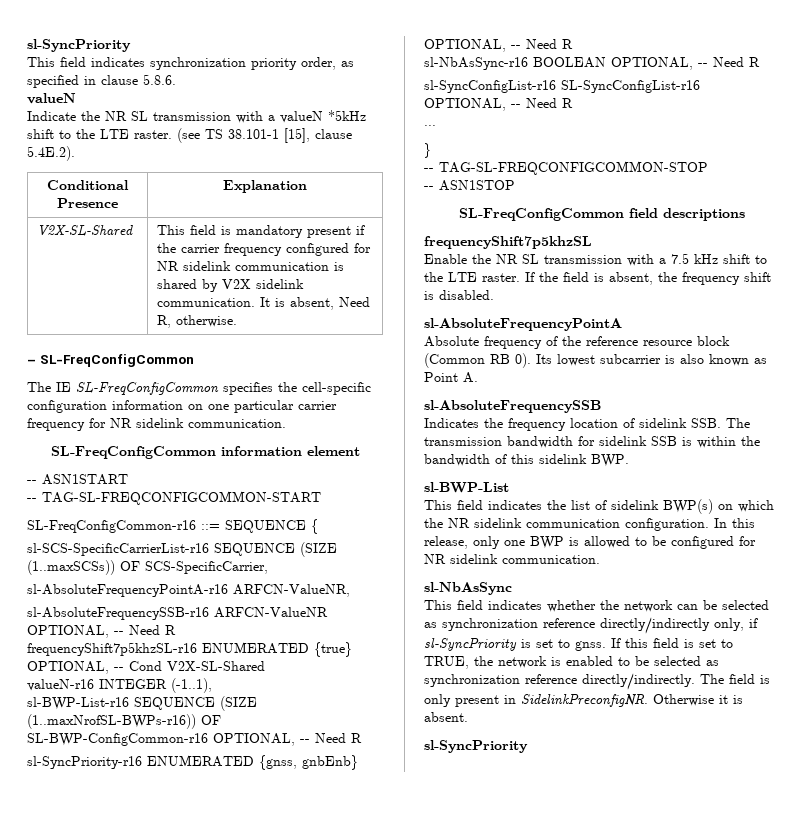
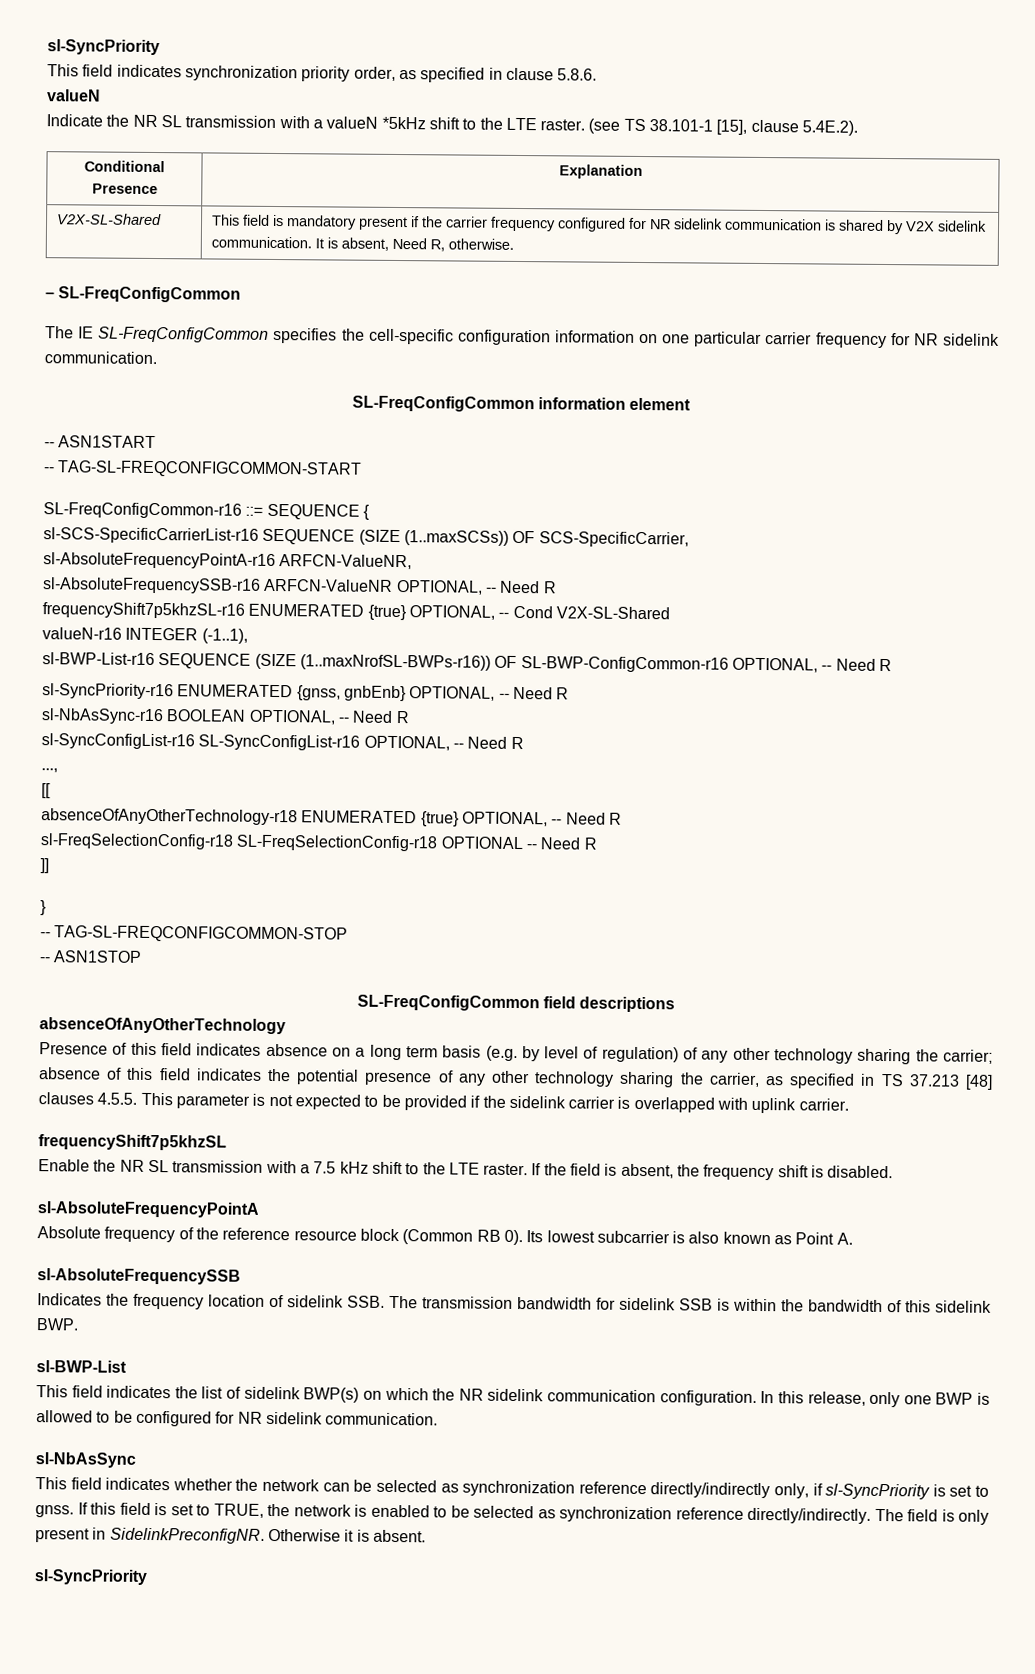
[424,125,436,126] ... -> [41,768,58,773] [41,783,51,799] [41,808,622,827] [40,833,597,852] [40,858,49,874] ..., // [[ // absenceOfAnyOtherTechnology-r18 ENUMERATED {true} OPTIONAL, -- Need R // sl-FreqSelectionConfig-r18 SL-FreqSelectionConfig-r18 OPTIONAL -- Need R // ]]
(745, 214) none -> [39,1017,286,1035] [39,1042,994,1065] [38,1067,994,1090] [38,1092,849,1114] // absenceOfAnyOtherTechnology // Presence of this field indicates absence on a long term basis (e.g. by level of regulation) of any other technology sharing the carrier; absence of this field indicates the potential presence of any other technology sharing the carrier, as specified in TS 37.213 [48] clauses 4.5.5. This parameter is not expected to be provided if the sidelink carrier is overlapped with uplink carrier.

